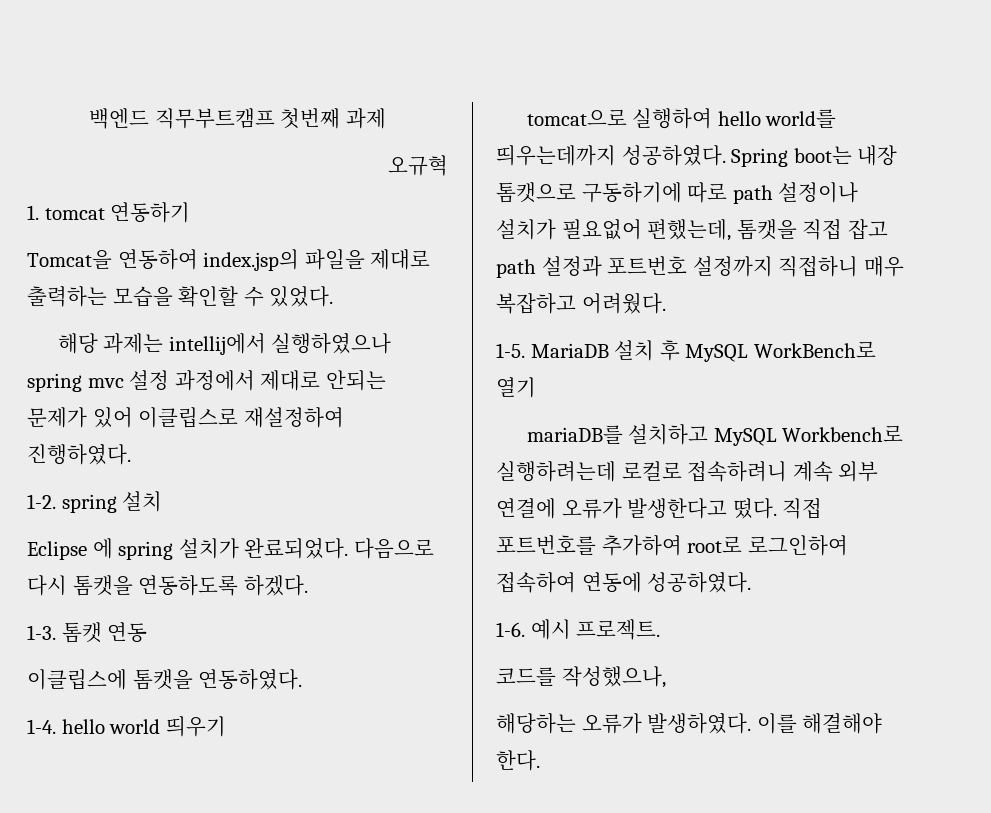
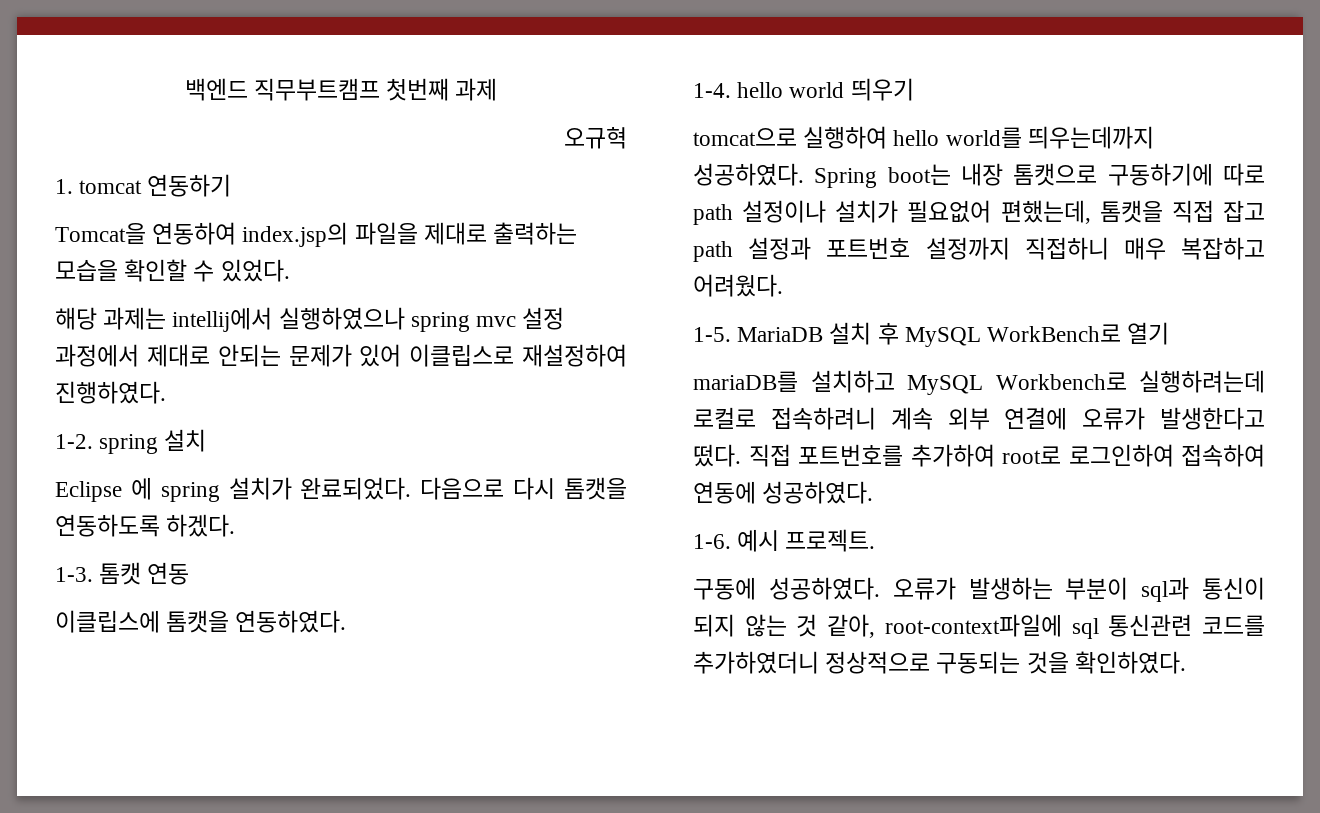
[496,666,666,688] [496,713,883,734] [496,750,540,771] 코드를 작성했으나, // 해당하는 오류가 발생하였다. 이를 해결해야 한다. -> [693,577,1265,602] [693,614,1265,639] [693,651,1186,674] 구동에 성공하였다. 오류가 발생하는 부분이 sql과 통신이 되지 않는 것 같아, root-context파일에 sql 통신관련 코드를 추가하였더니 정상적으로 구동되는 것을 확인하였다.

